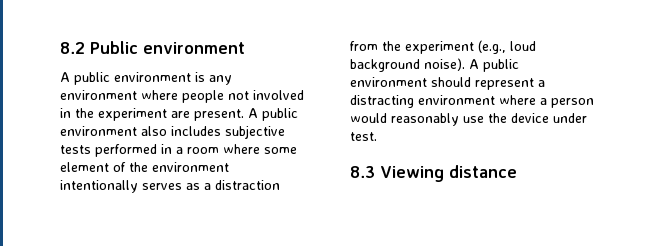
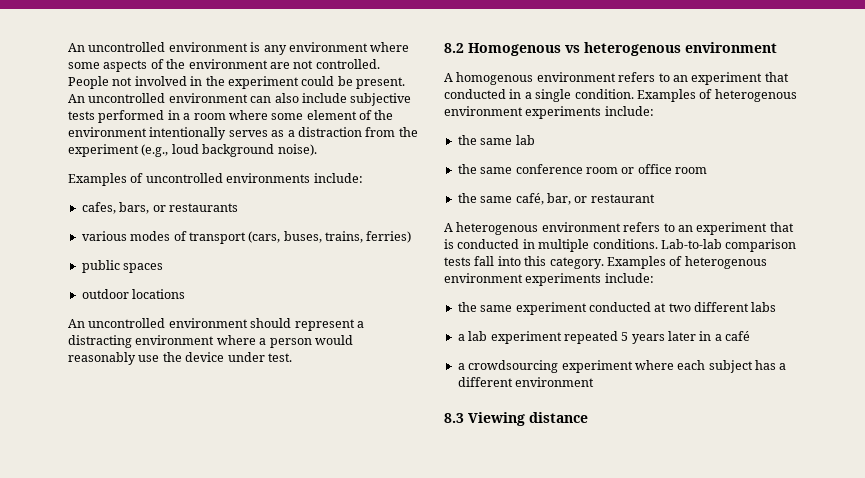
[60,41,245,54] [60,72,110,85] 8.2 Public environment // A public -> [68,42,166,52] An uncontrolled
[182,90,224,103] people -> [68,59,380,72] [68,76,109,89] some aspects of the environment are not controlled. People
[171,108,298,121] [60,126,221,136] are present. A public environment also includes -> [301,76,405,89] [68,93,347,103] could be present. An uncontrolled environment can also include
[469,59,519,72] A public -> [68,173,363,186] [81,202,238,214] [81,231,412,244] [81,260,164,273] [81,289,186,299] [68,318,166,328] // Examples of uncontrolled environments include: // cafes, bars, or restaurants // various modes of transport (cars, buses, trains, ferries) // public spaces // outdoor locations // An uncontrolled
(377, 136) none -> [444,42,777,56] [444,72,789,85] [444,89,797,102] [444,106,654,119] [457,135,535,145] [457,164,707,174] [457,193,655,205] [444,222,794,235] [444,239,797,252] [444,256,767,269] [444,273,654,286] [457,302,777,315] [457,331,751,344] [457,360,787,373] [457,377,595,387] // 8.2 Homogenous vs heterogenous environment // A homogenous environment refers to an experiment that conducted in a single condition. Examples of heterogenous environment experiments include: // the same lab // the same conference room or office room // the same café, bar, or restaurant // A heterogenous environment refers to an experiment that is conducted in multiple conditions. Lab-to-lab comparison tests fall into this category. Examples of heterogenous environment experiments include: // the same experiment conducted at two different labs // a lab experiment repeated 5 years later in a café // a crowdsourcing experiment where each subject has a different environment

